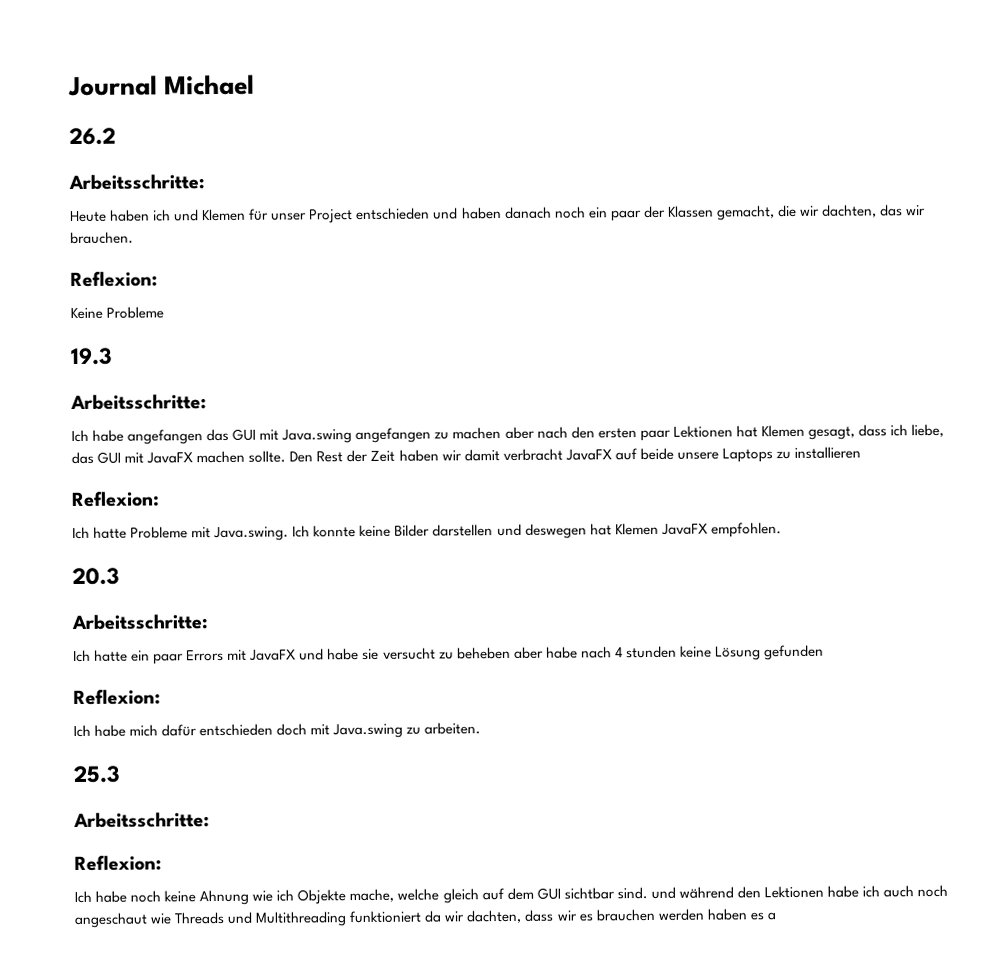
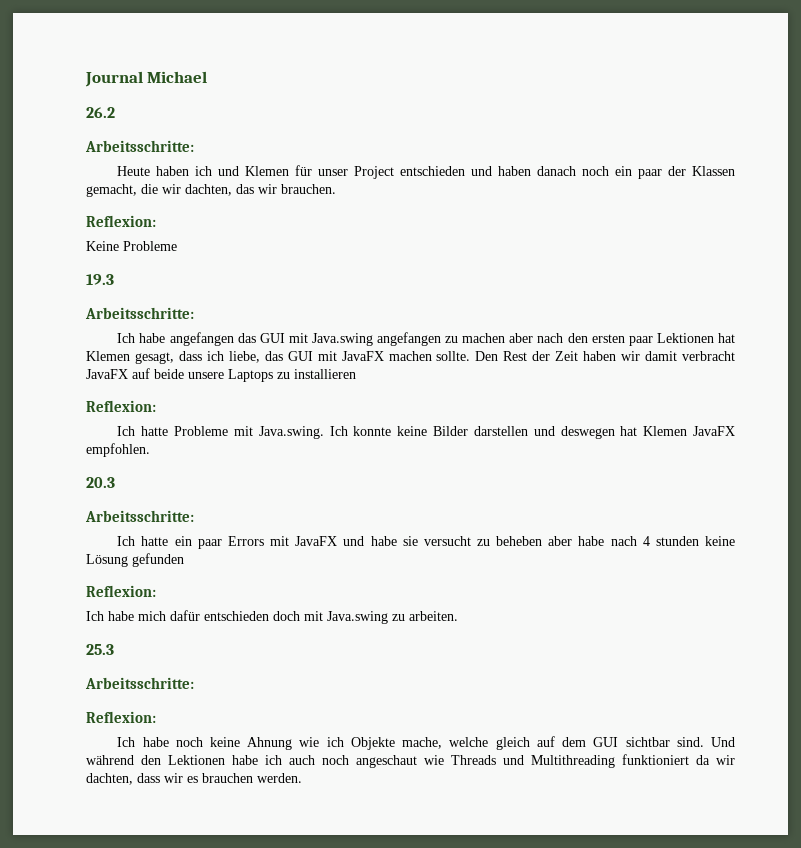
[650,886,676,899] und -> [711,737,736,747] Und
[657,908,777,921] werden haben es a -> [257,773,302,783] werden.

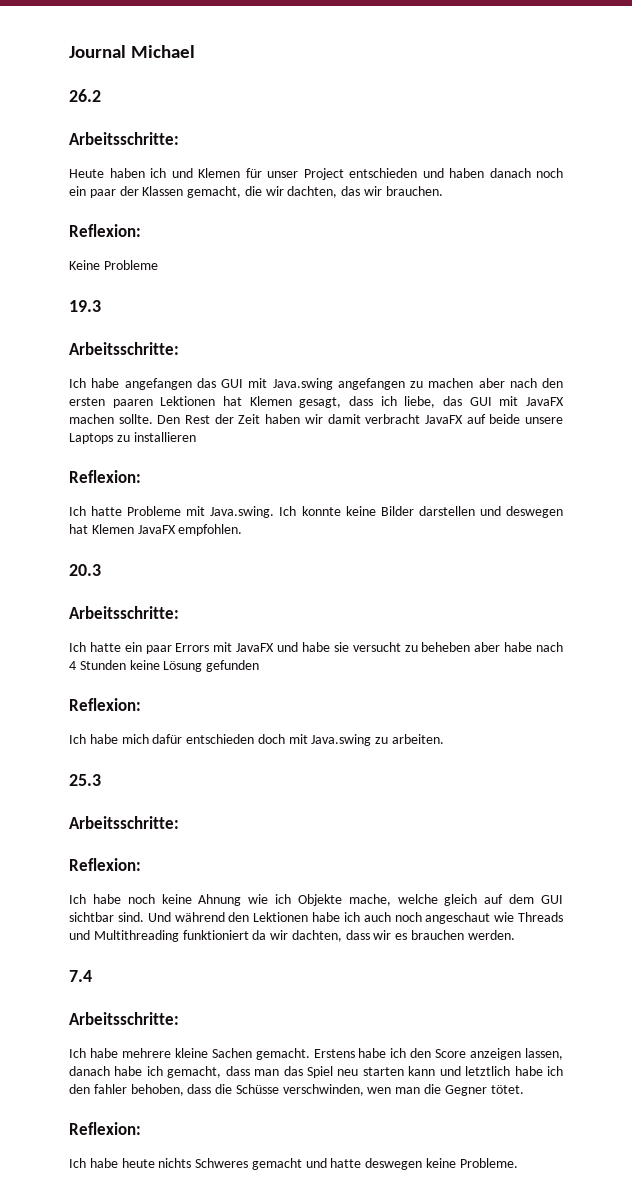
[628,336,653,346] paar -> [112,399,153,408] paaren
[655,536,699,546] stunden -> [79,660,126,670] Stunden
(302, 778) none -> [69,970,92,982] [69,1012,179,1025] [69,1048,564,1060] [69,1066,563,1078] [69,1084,524,1096] [69,1122,141,1135] [69,1158,518,1170] // 7.4 // Arbeitsschritte: // Ich habe mehrere kleine Sachen gemacht. Erstens habe ich den Score anzeigen lassen, danach habe ich gemacht, dass man das Spiel neu starten kann und letztlich habe ich den fahler behoben, dass die Schüsse verschwinden, wen man die Gegner tötet. // Reflexion: // Ich habe heute nichts Schweres gemacht und hatte deswegen keine Probleme.

